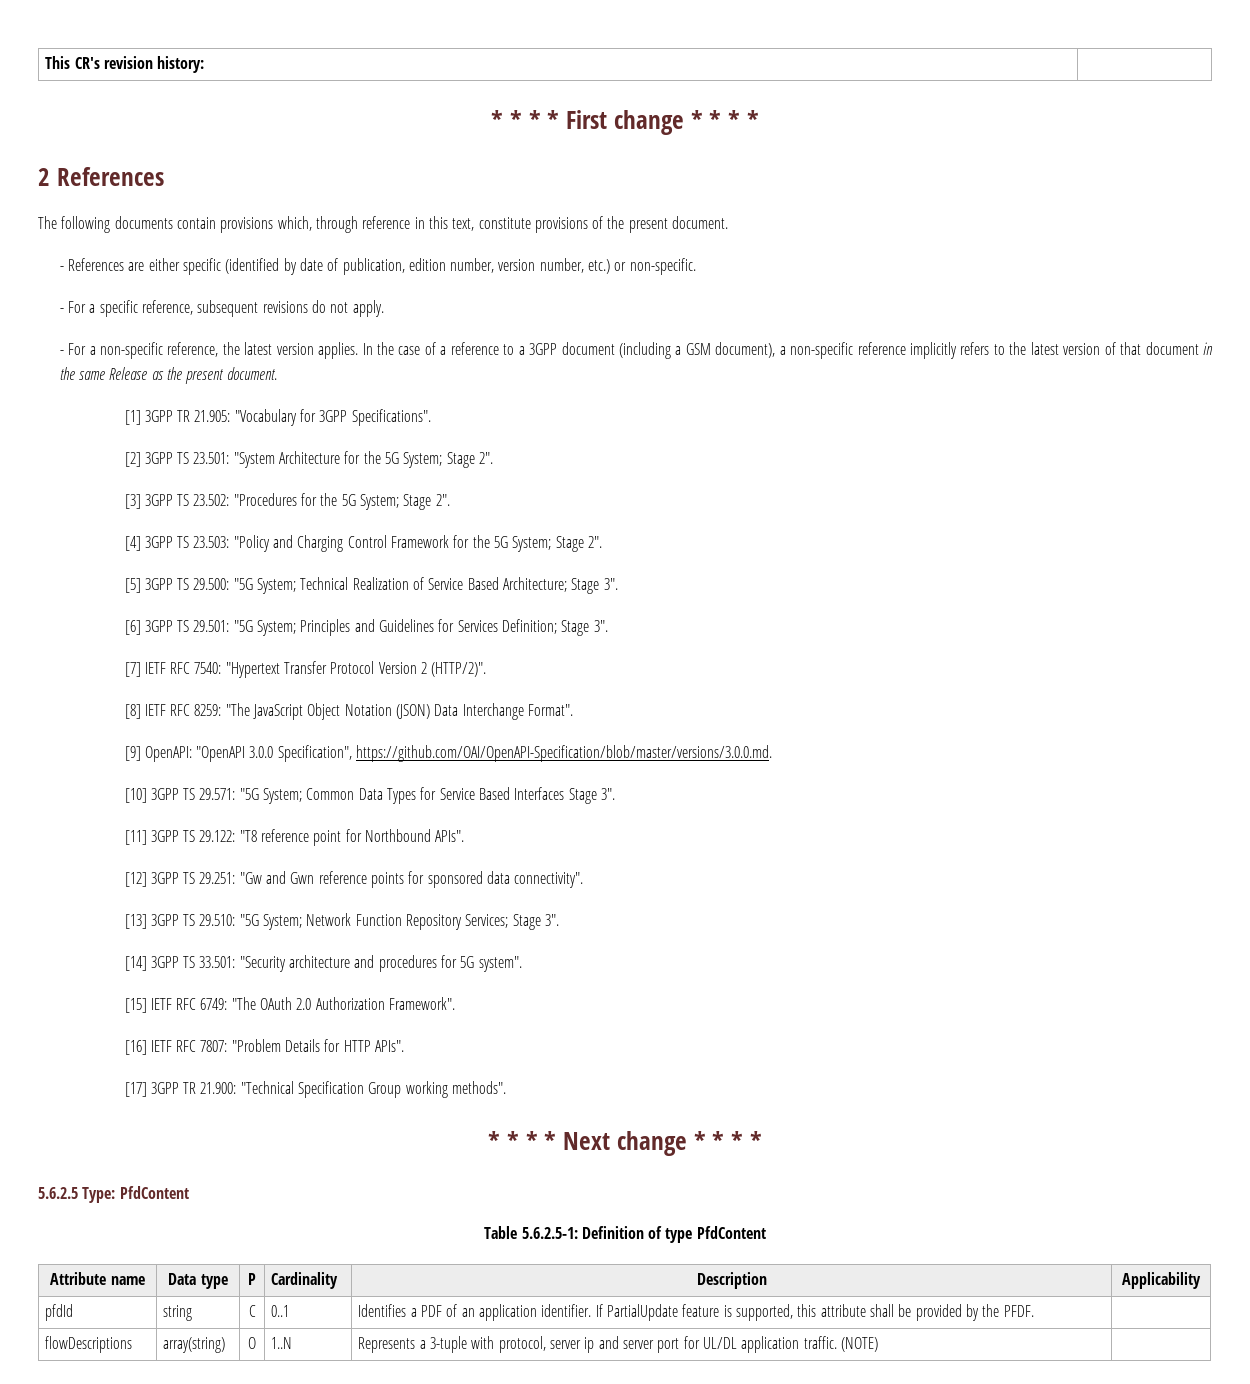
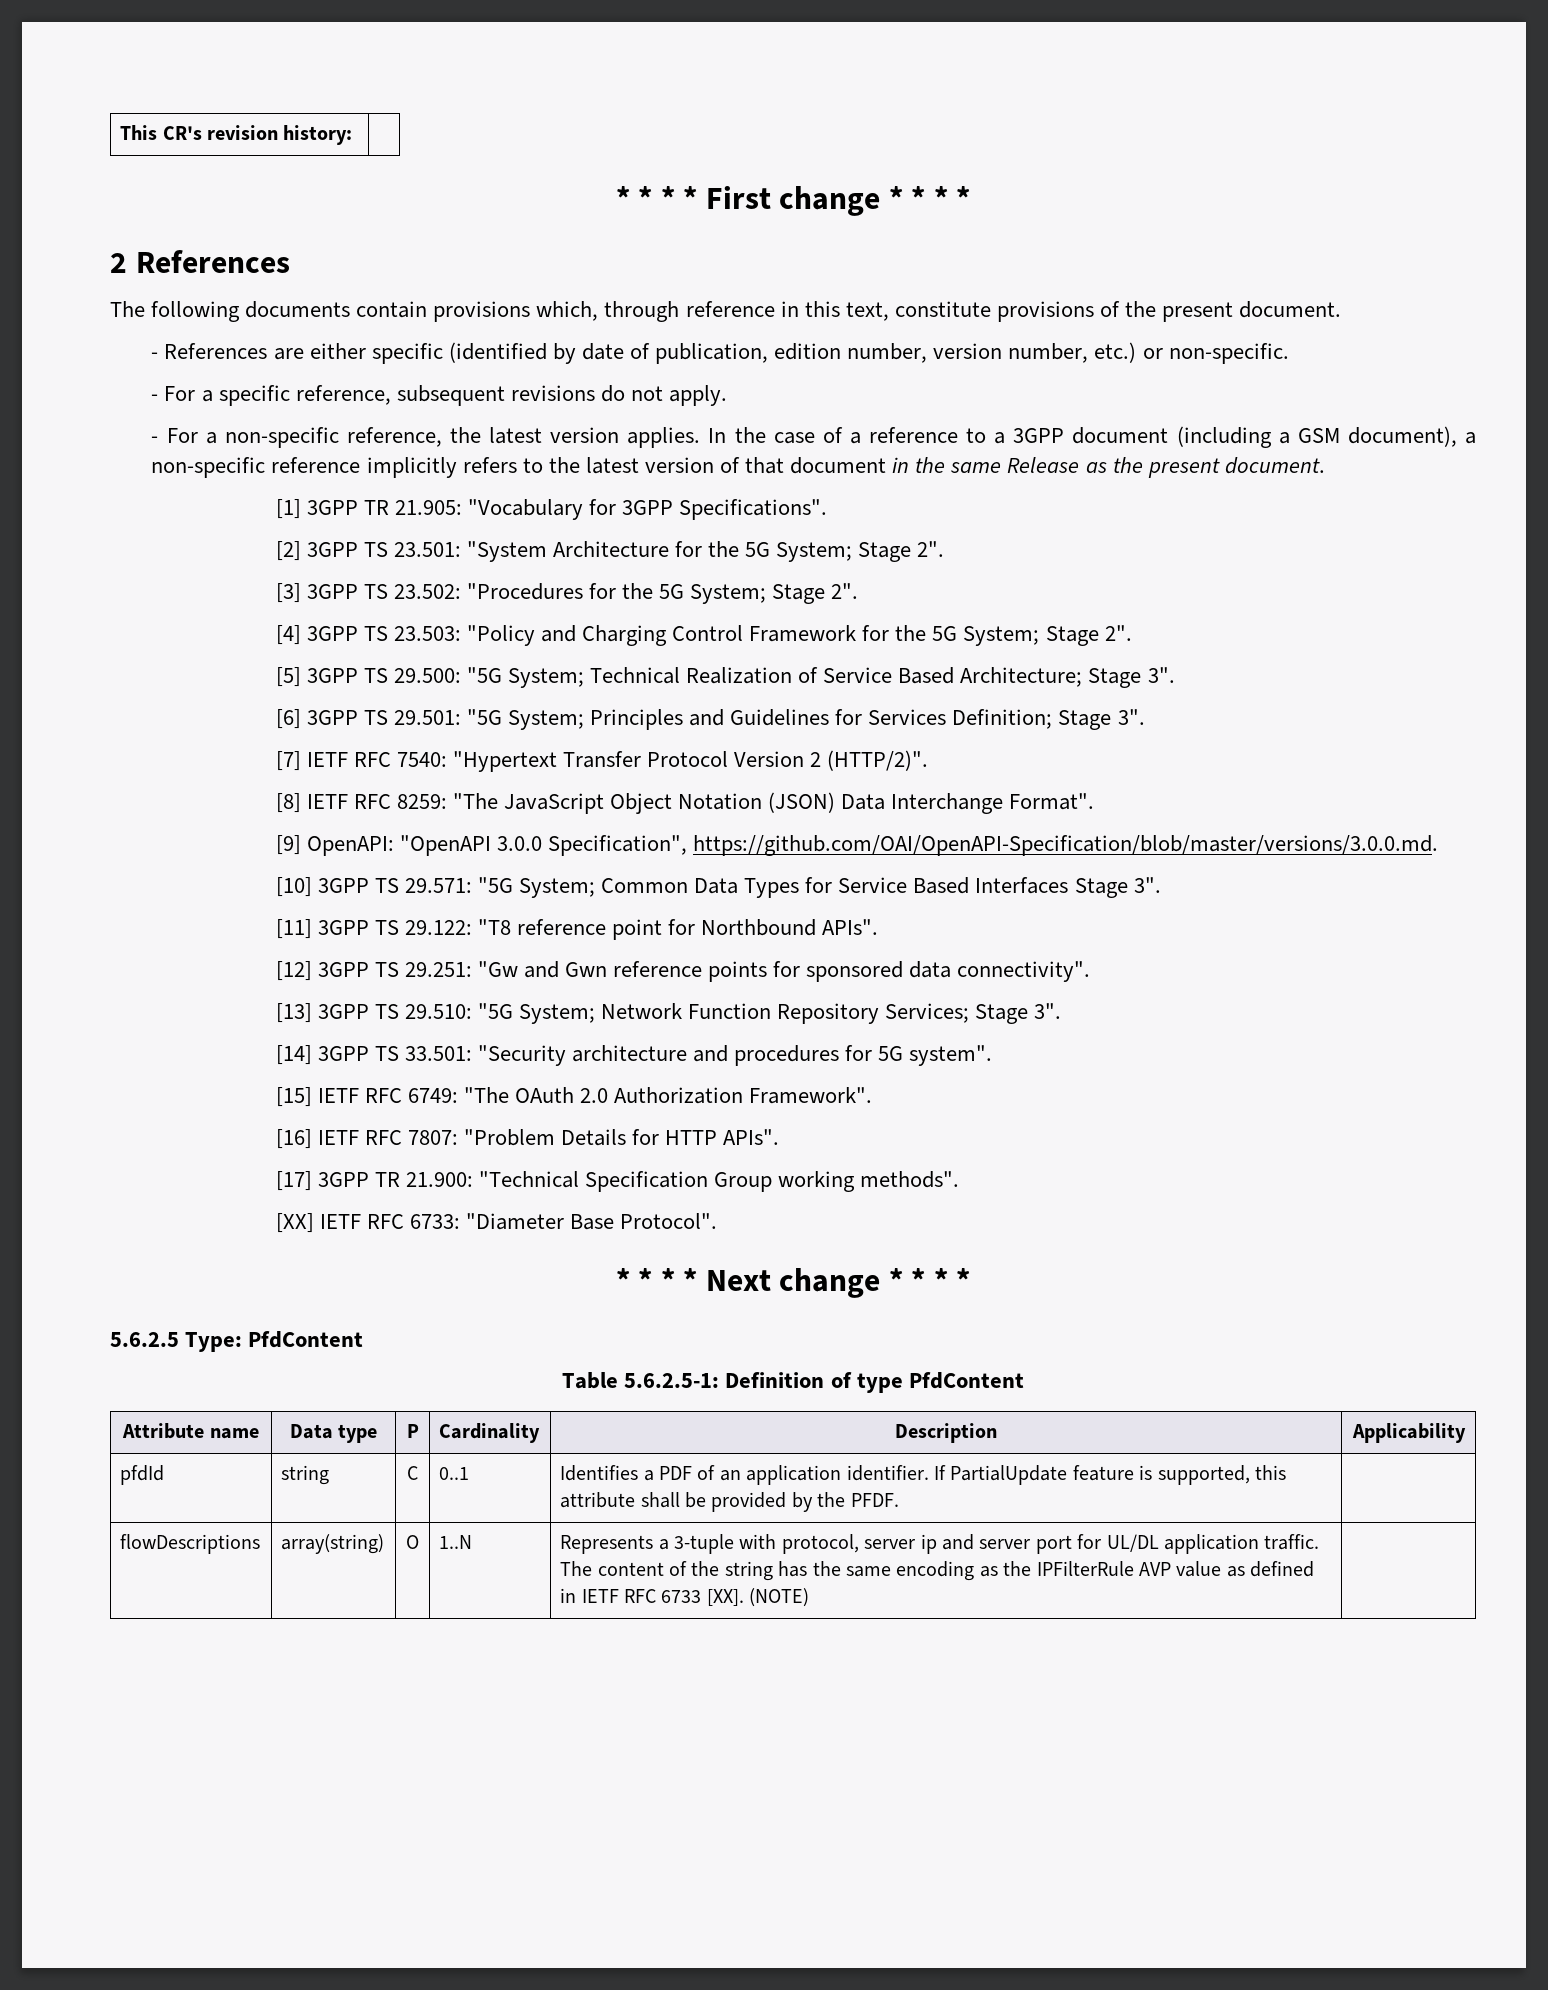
(507, 1087) none -> [275,1213,718,1233] // [XX] IETF RFC 6733: "Diameter Base Protocol".
(837, 1342) none -> [560,1561,1315,1581] [560,1588,744,1606] The content of the string has the same encoding as the IPFilterRule AVP value as defined in IETF RFC 6733 [XX].

